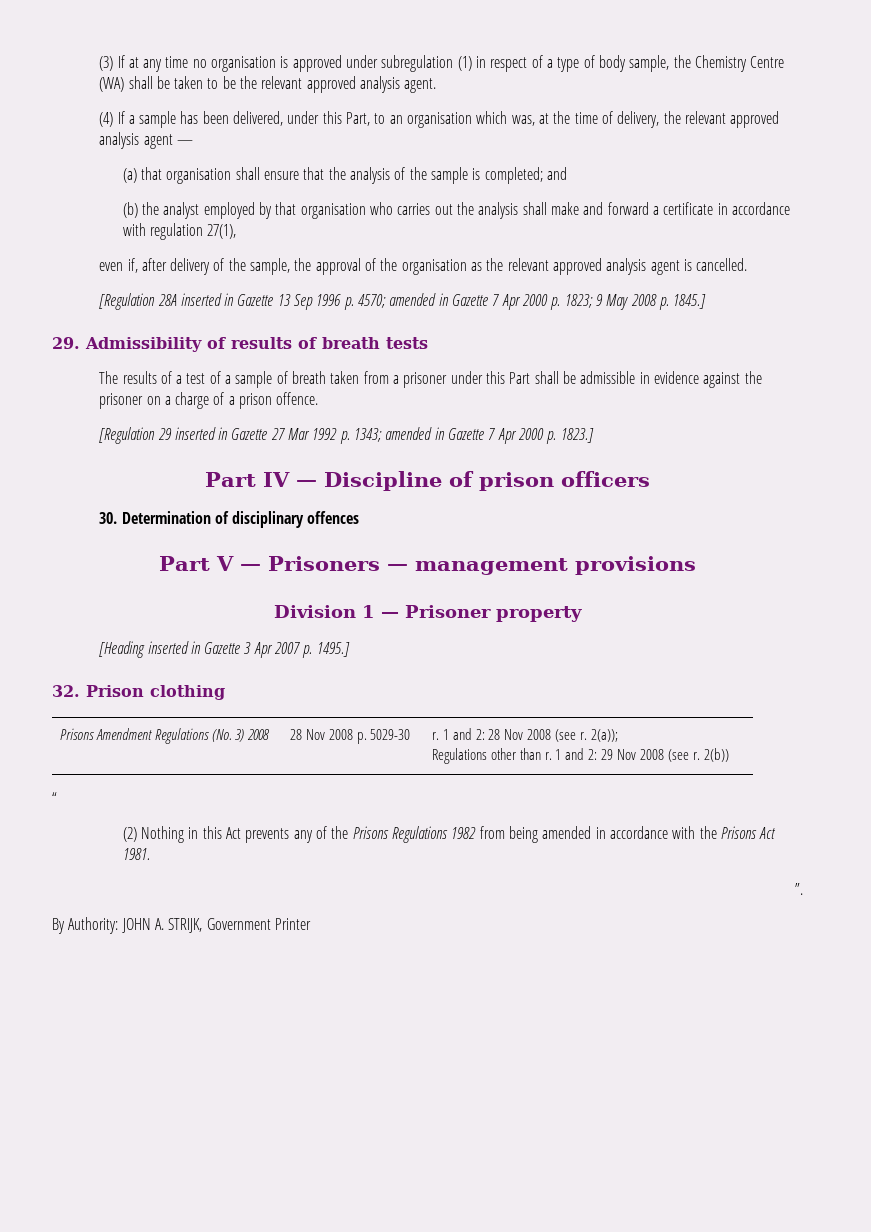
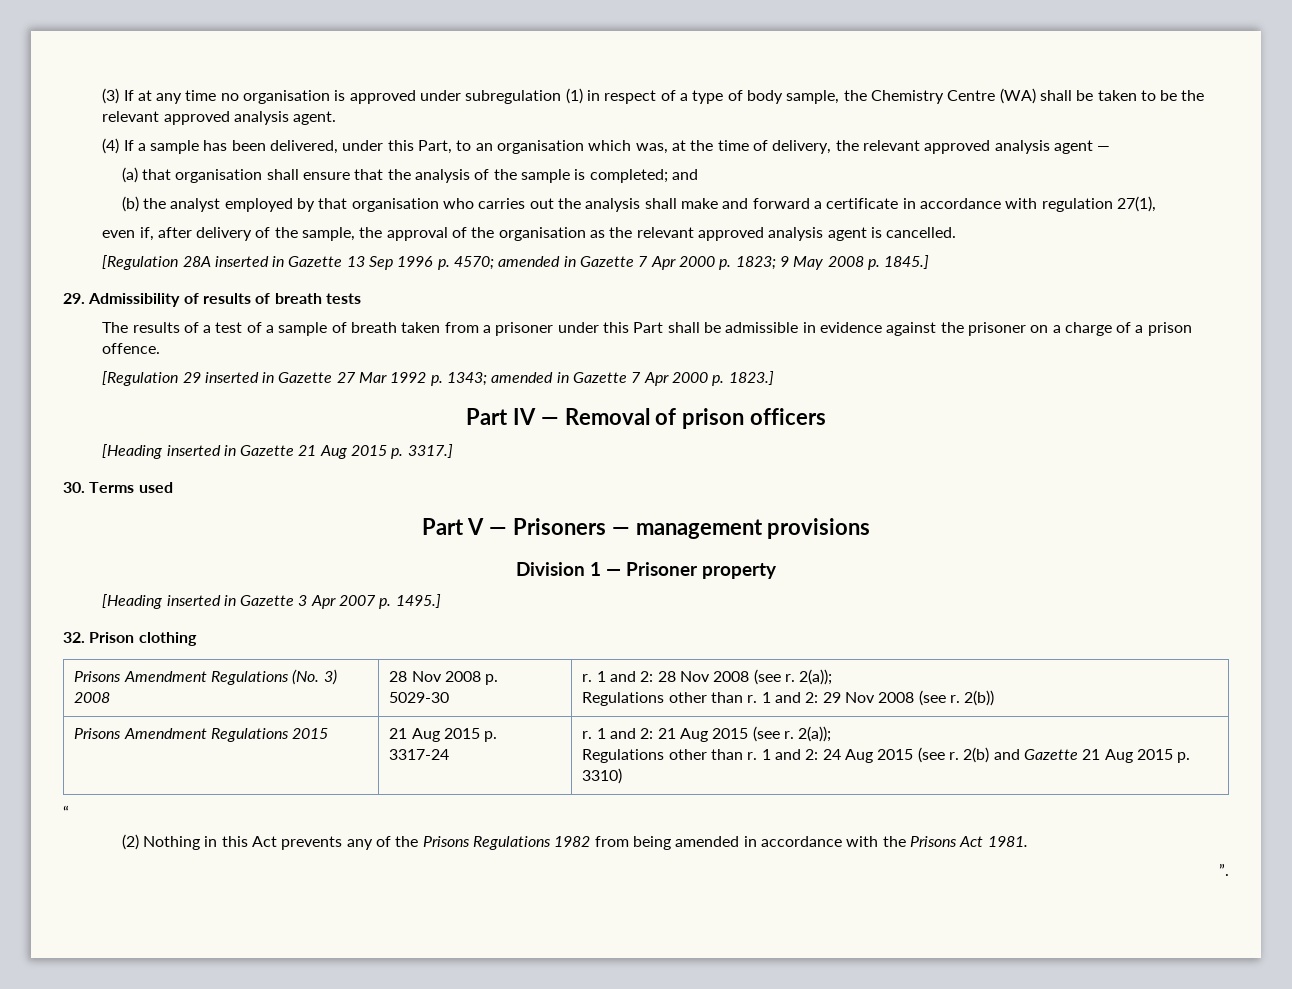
[324,471,442,491] Discipline -> [564,408,650,425] Removal
[99,511,360,528] 30. Determination of disciplinary offences -> [102,444,453,459] [63,482,173,493] [Heading inserted in Gazette 21 Aug 2015 p. 3317.] // 30. Terms used
(729, 755) none -> [74,728,329,742] [389,728,498,742] [389,749,450,760] [582,726,832,742] [582,747,1191,763] [582,768,623,784] // Prisons Amendment Regulations 2015 | 21 Aug 2015 p. 3317-24 | r. 1 and 2: 21 Aug 2015 (see r. 2(a)); // Regulations other than r. 1 and 2: 24 Aug 2015 (see r. 2(b) and Gazette 21 Aug 2015 p. 3310)
[52,917,311,934] // By Authority: JOHN A. STRIJK, Government Printer -> (1229, 869) none

